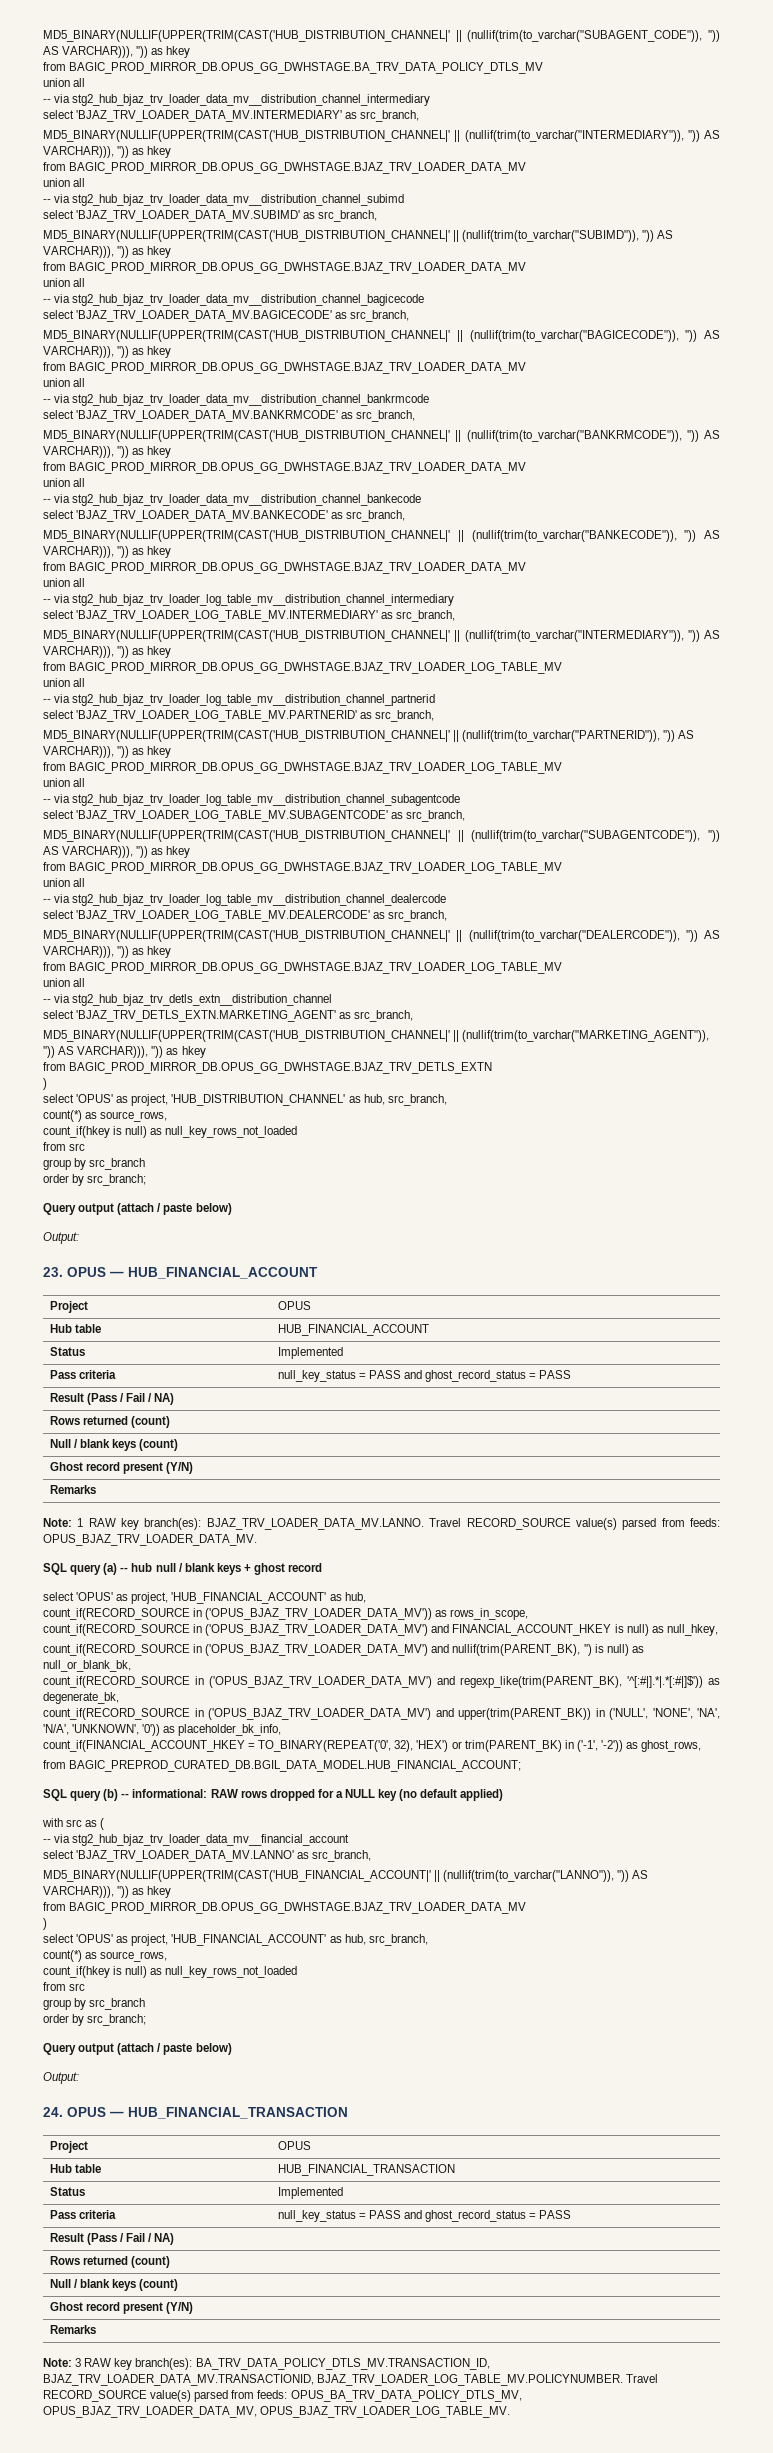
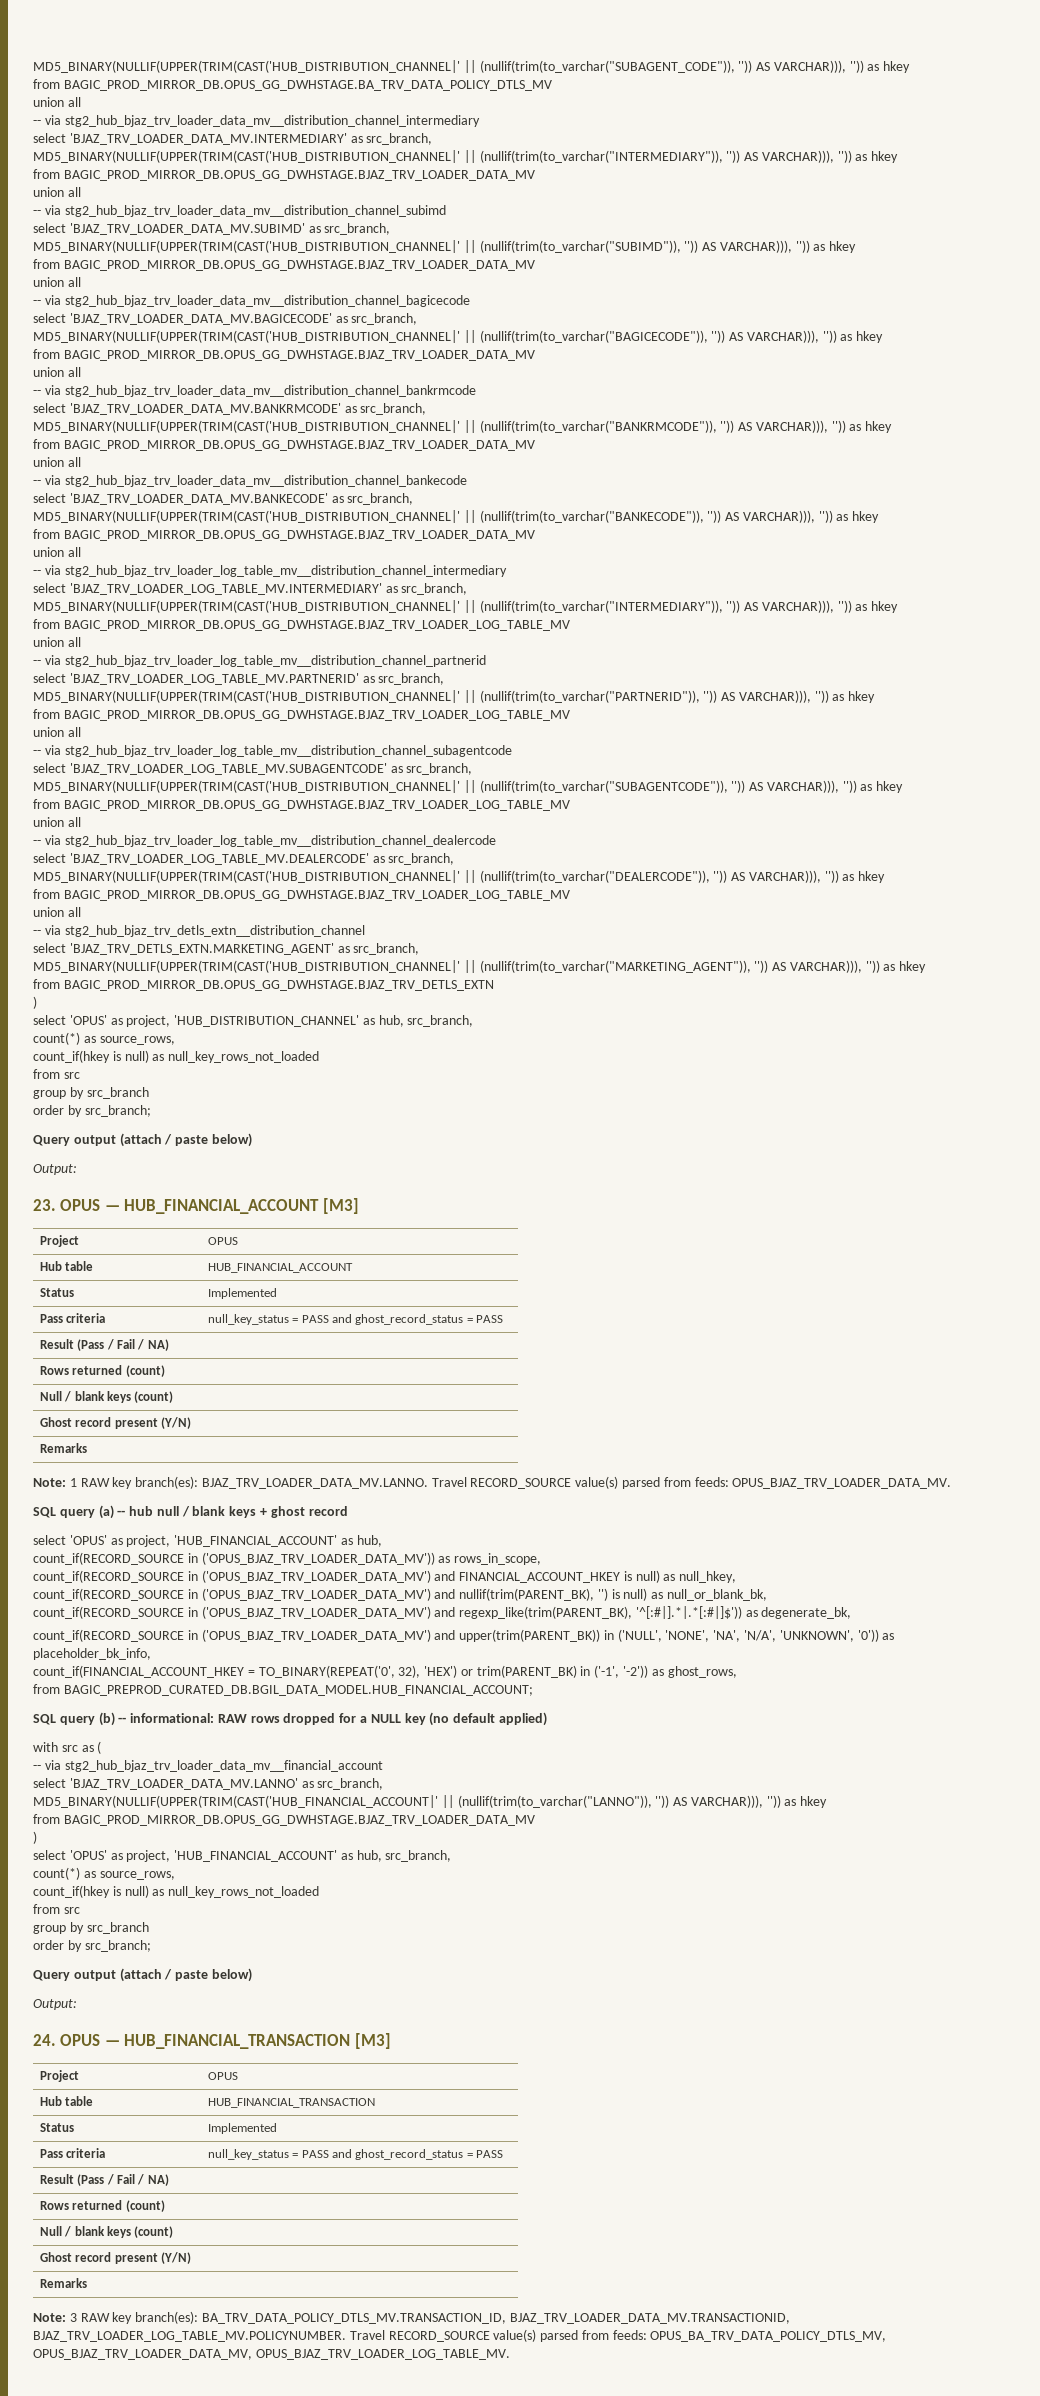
(318, 1273) none -> [322,1198,359,1214] [M3]
(348, 2113) none -> [354,2033,391,2049] [M3]

